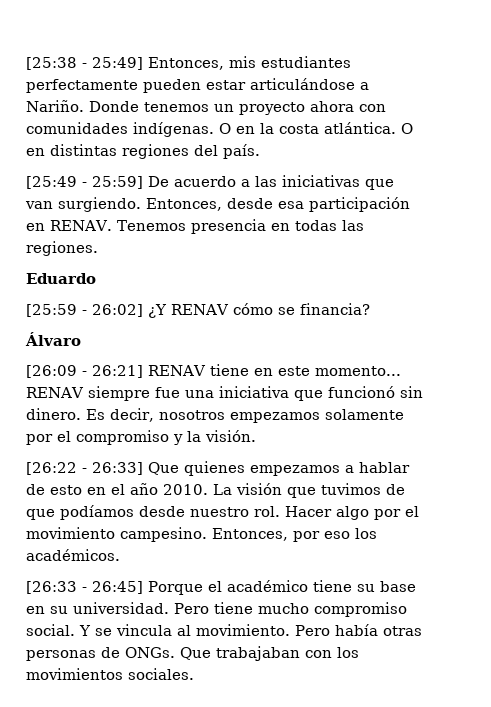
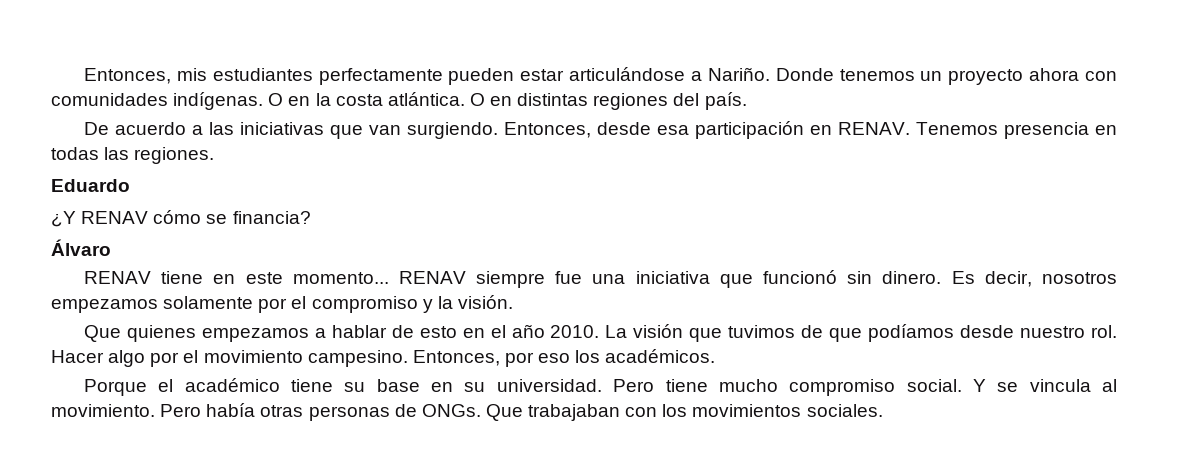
[26,57,143,70] [25:38 - 25:49] -> (83, 76) none
[26,176,143,189] [25:49 - 25:59] -> (747, 101) none
[26,304,143,317] [25:59 - 26:02] -> (130, 185) none
[26,365,143,378] [26:09 - 26:21] -> (111, 247) none
[26,462,143,475] [26:22 - 26:33] -> (513, 302) none
[26,581,143,594] [26:33 - 26:45] -> (716, 356) none

